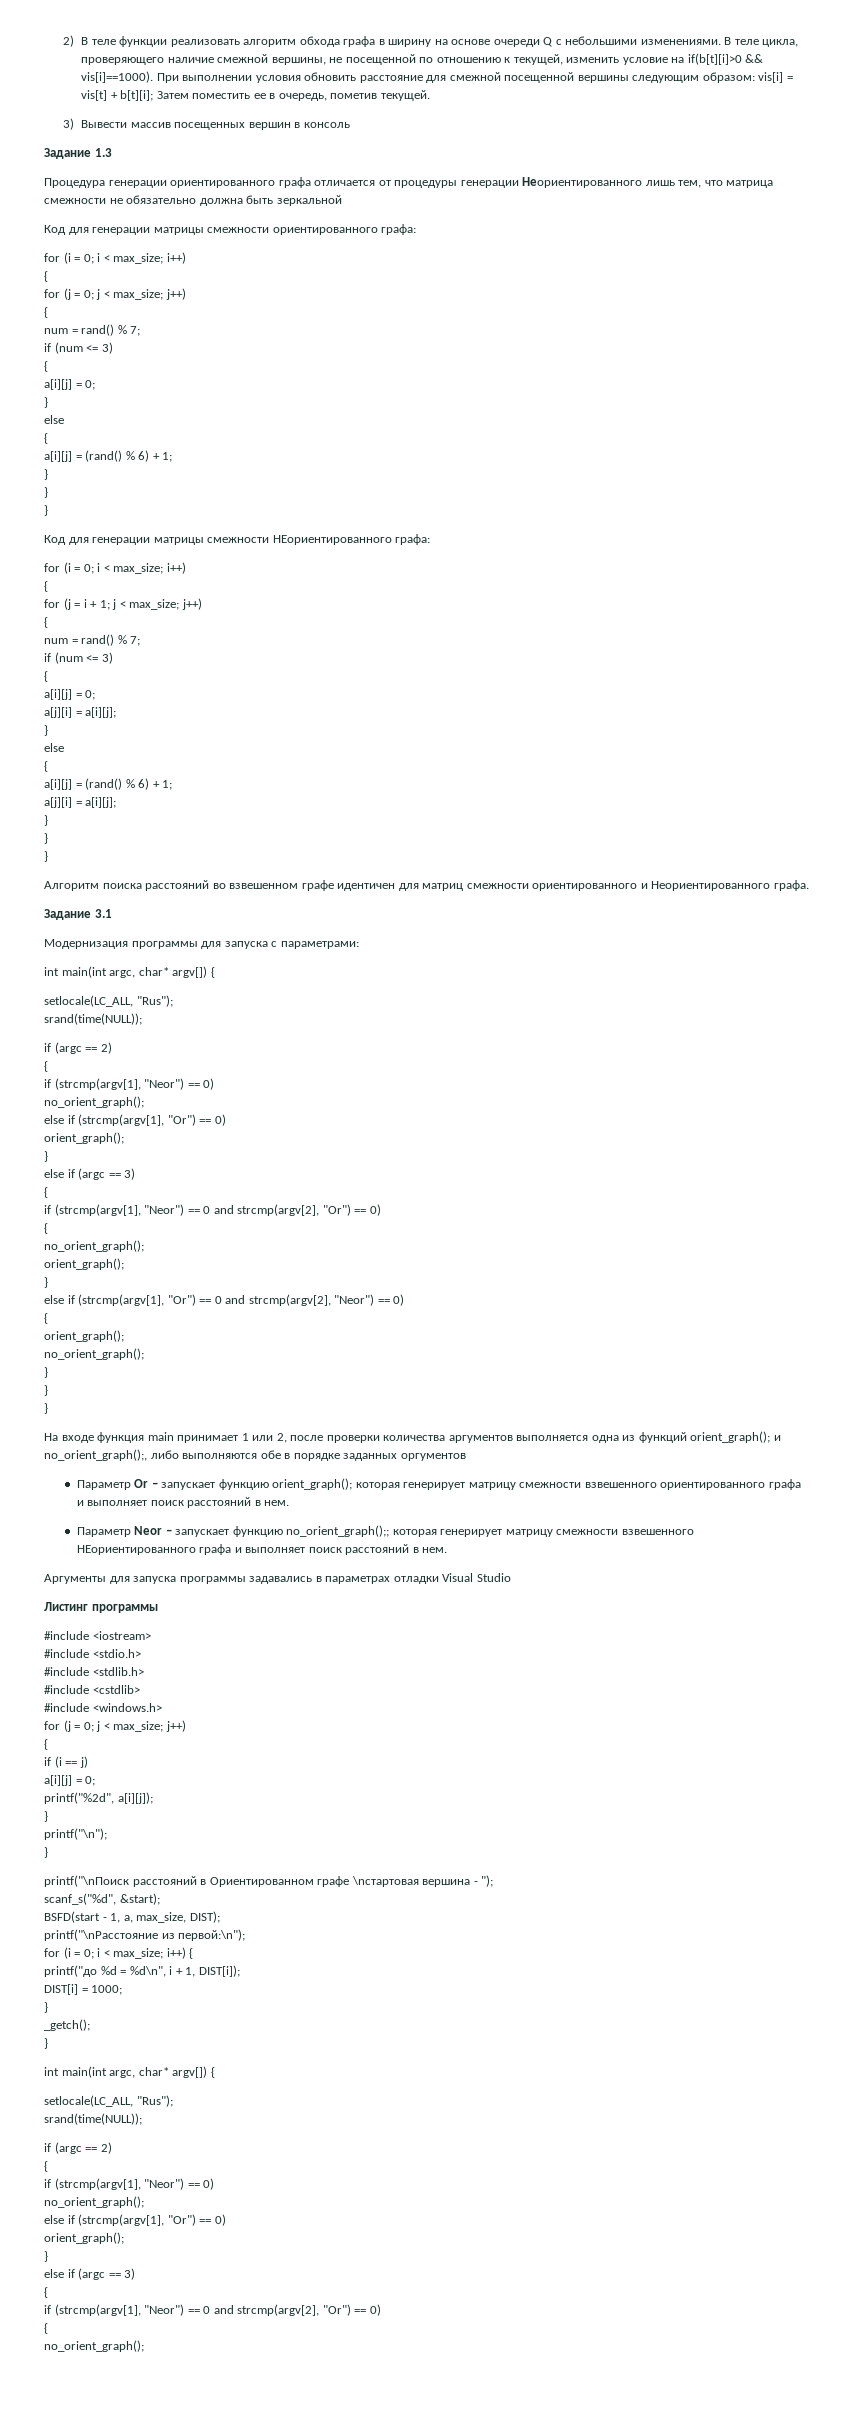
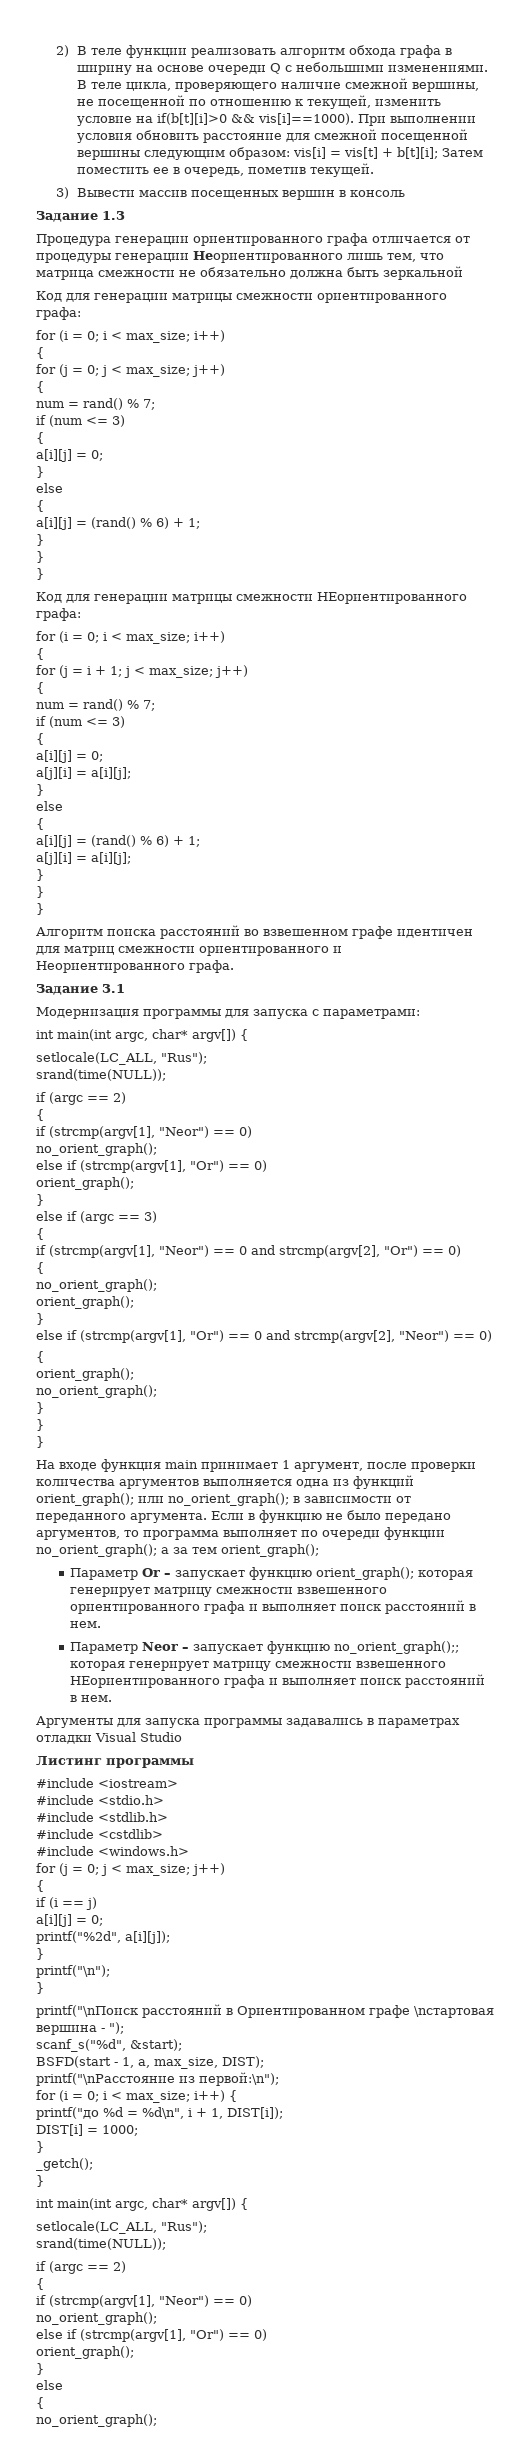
[252,1433,287,1443] или 2, -> [294,1462,363,1472] аргумент,
[773,1435,781,1441] [44,1449,466,1461] и no_orient_graph();, либо выполняются обе в порядке заданных оргументов -> [138,1493,411,1506] [36,1510,451,1523] [36,1527,445,1540] [36,1544,319,1557] или no_orient_graph(); в зависимости от переданного аргумента. Если в функцию не было передано аргументов, то программа выполняет по очереди функции no_orient_graph(); а за тем orient_graph();
[67,2268,136,2280] [44,2287,48,2298] [44,2304,381,2316] if (argc == 3) // { // if (strcmp(argv[1], "Neor") == 0 and strcmp(argv[2], "Or") == 0) -> (63, 2385) none

